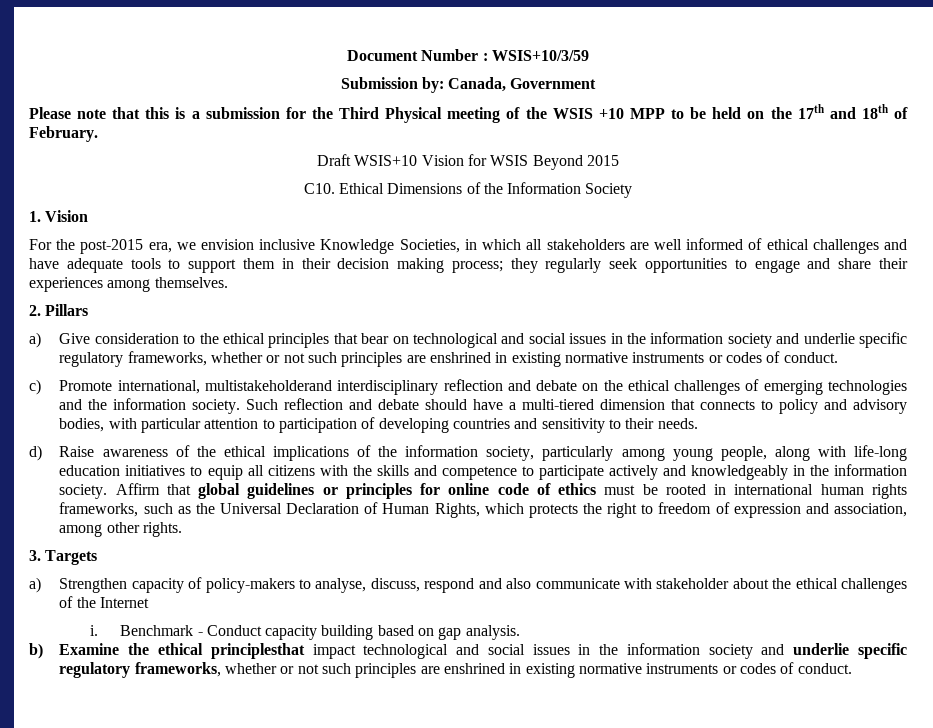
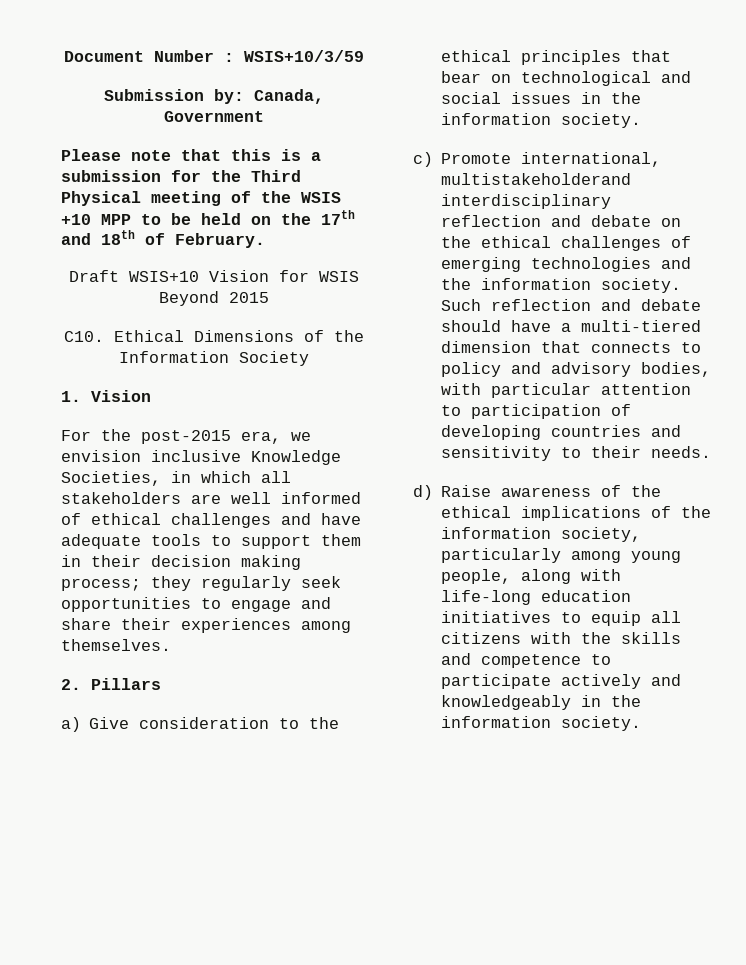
[727,332,907,348] [59,351,838,367] society and underlie specific regulatory frameworks, whether or not such principles are enshrined in existing normative instruments or codes of conduct. -> [561,113,642,128] society.
[115,483,907,499] [59,502,907,518] [59,522,183,537] [29,550,98,565] [29,577,907,593] [59,596,150,608] [89,625,520,640] [29,643,907,659] [59,662,852,678] Affirm that global guidelines or principles for online code of ethics must be rooted in international human rights frameworks, such as the Universal Declaration of Human Rights, which protects the right to freedom of expression and association, among other rights. // 3. Targets // a) Strengthen capacity of policy-makers to analyse, discuss, respond and also communicate with stakeholder about the ethical challenges of the Internet // i. Benchmark - Conduct capacity building based on gap analysis. // b) Examine the ethical principlesthat impact technological and social issues in the information society and underlie specific regulatory frameworks, whether or not such principles are enshrined in existing normative instruments or codes of conduct. -> (642, 723) none

